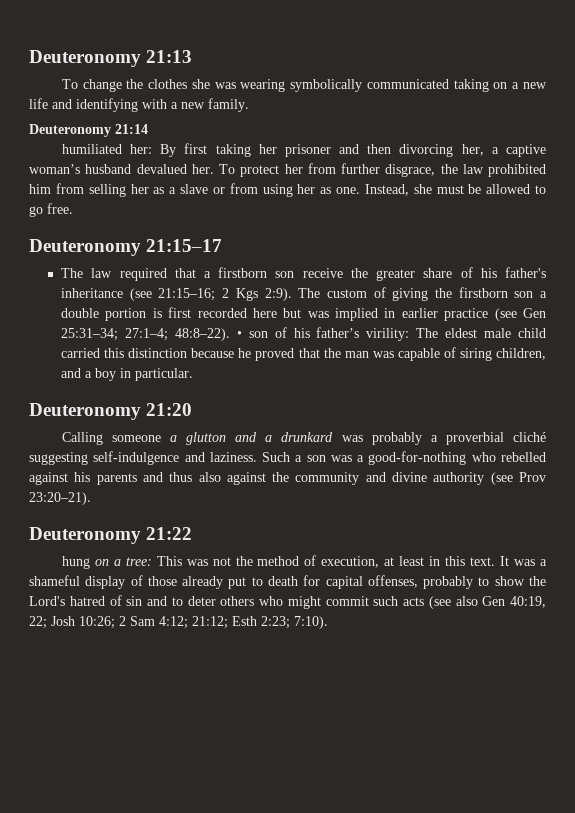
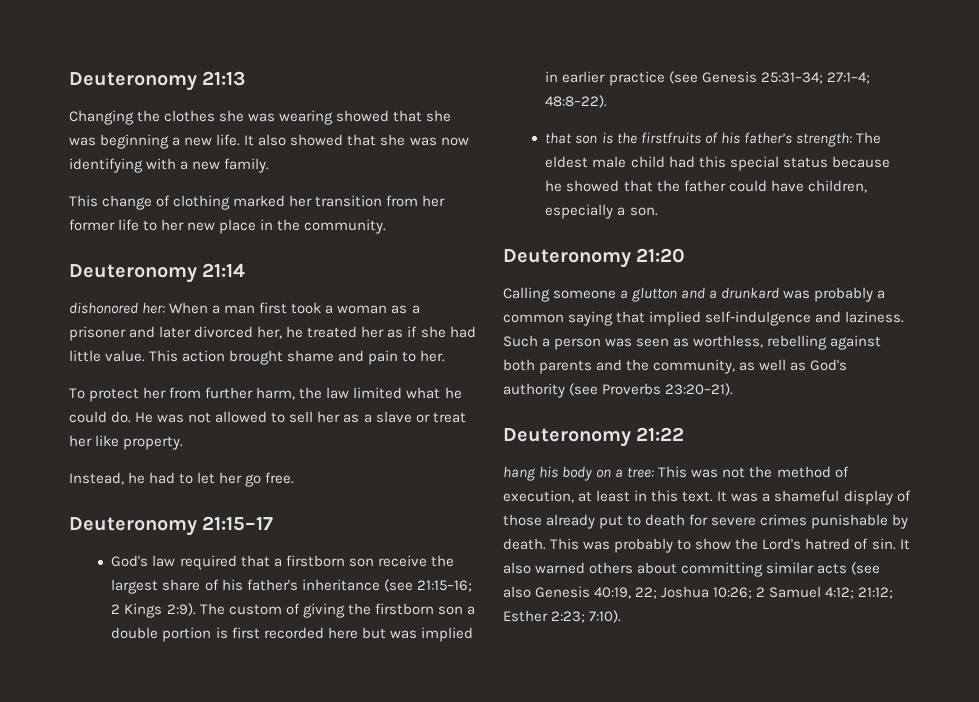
[61,79,122,92] To change -> [69,110,134,125] Changing
[290,79,548,92] [29,98,72,109] symbolically communicated taking on a new life and -> [336,110,452,122] [69,134,469,149] showed that she was beginning a new life. It also showed that she was now
[29,124,148,137] [61,143,546,157] [29,164,187,174] Deuteronomy 21:14 // humiliated her: By first taking her prisoner and then divorcing her, a captive woman’s husband devalued -> [69,195,446,210] [69,219,387,234] [69,263,246,283] [69,302,420,314] [69,326,476,341] [69,350,417,365] This change of clothing marked her transition from her former life to her new place in the community. // Deuteronomy 21:14 // dishonored her: When a man first took a woman as a prisoner and later divorced her, he treated her as if she had little value. This action brought shame and pain to
(214, 169) none -> (446, 356) //
[385,164,436,177] disgrace, -> [256,387,296,400] harm,
[488,164,546,177] [29,183,126,197] prohibited him from selling -> [353,387,462,399] [69,411,314,423] limited what he could do. He was not allowed to sell
[229,183,546,197] from using her as one. Instead, she must be allowed to -> [432,412,466,423] [69,435,184,450] [69,472,243,485] treat her like property. // Instead, he had to let her
[61,268,84,278] The -> [111,555,149,567] God's
[376,269,416,281] greater -> [111,579,159,594] largest
[235,288,258,301] Kgs -> [124,603,163,618] Kings
[523,308,546,318] Gen -> [701,71,757,83] Genesis
[236,327,410,341] • son of his father’s virility: -> [545,132,852,147] // that son is the firstfruits of his father’s strength:
[61,348,188,358] carried this distinction -> [668,156,828,171] had this special status
[255,348,295,361] proved -> [566,180,620,192] showed
[344,347,546,361] [61,368,194,381] man was capable of siring children, and a boy in particular. -> [683,180,867,193] [545,204,658,219] father could have children, especially a son.
[445,432,546,445] [29,452,88,465] proverbial cliché suggesting -> [503,311,702,326] common saying that implied
[306,451,546,465] [29,472,428,485] son was a good-for-nothing who rebelled against his parents and thus also against the community and divine -> [554,335,882,350] [503,359,848,374] person was seen as worthless, rebelling against both parents and the community, as well as God's
[519,472,547,482] Prov -> [602,383,662,395] Proverbs
[61,556,90,569] hung -> [503,466,593,481] hang his body
[325,575,418,589] capital offenses, -> [711,514,909,529] [503,538,611,550] severe crimes punishable by death. This was
[126,596,399,609] sin and to deter others who might commit such -> [871,538,910,550] [503,562,815,577] sin. It also warned others about committing similar
[482,596,506,606] Gen -> [535,586,591,598] Genesis
[51,616,75,626] Josh -> [661,586,710,598] Joshua
[130,616,155,626] Sam -> [769,586,822,598] Samuel
[232,616,257,626] Esth -> [503,610,548,622] Esther

